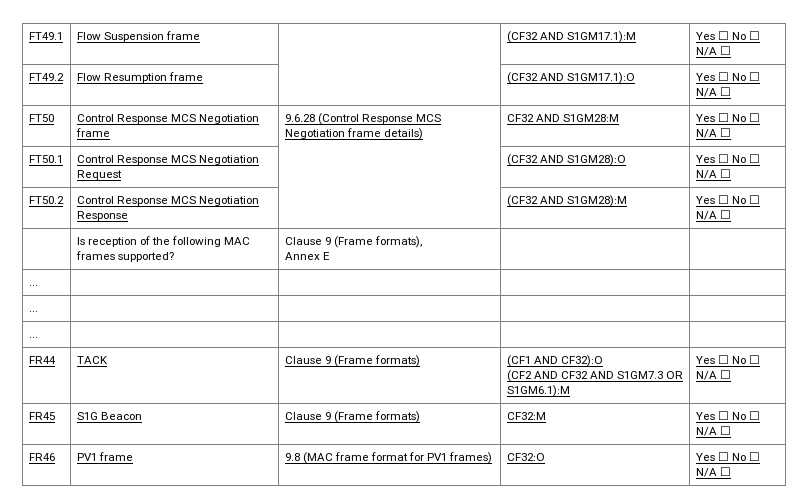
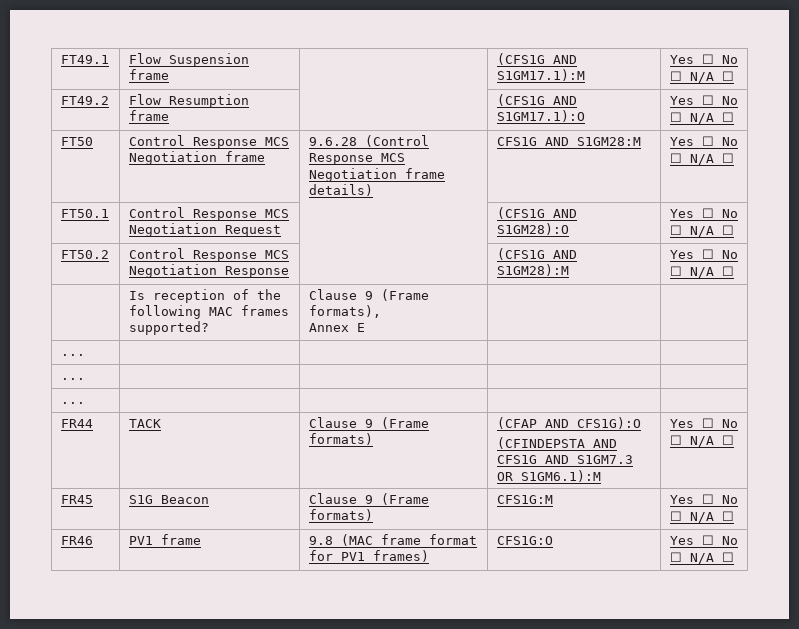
[506,31,538,43] (CF32 -> [496,53,545,65] (CFS1G
[506,72,538,84] (CF32 -> [496,94,545,106] (CFS1G
[506,114,534,122] CF32 -> [496,137,537,146] CFS1G
[506,154,538,166] (CF32 -> [496,207,545,219] (CFS1G
[506,195,538,207] (CF32 -> [496,248,545,260] (CFS1G
[506,355,603,367] [506,370,588,382] (CF1 AND CF32):O // (CF2 AND CF32 -> [496,417,641,429] [496,437,617,449] [496,455,537,464] (CFAP AND CFS1G):O // (CFINDEPSTA AND CFS1G
[506,412,546,420] CF32:M -> [496,495,553,504] CFS1G:M
[506,453,545,461] CF32:O -> [496,536,553,545] CFS1G:O

